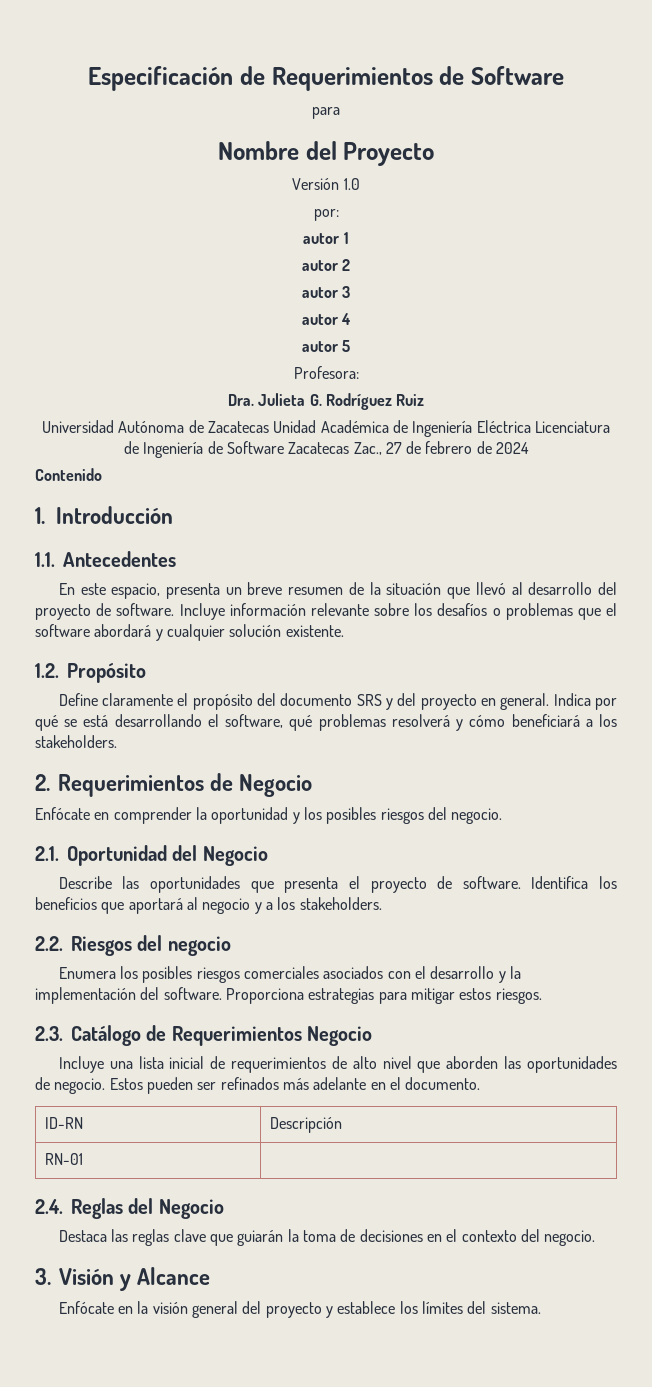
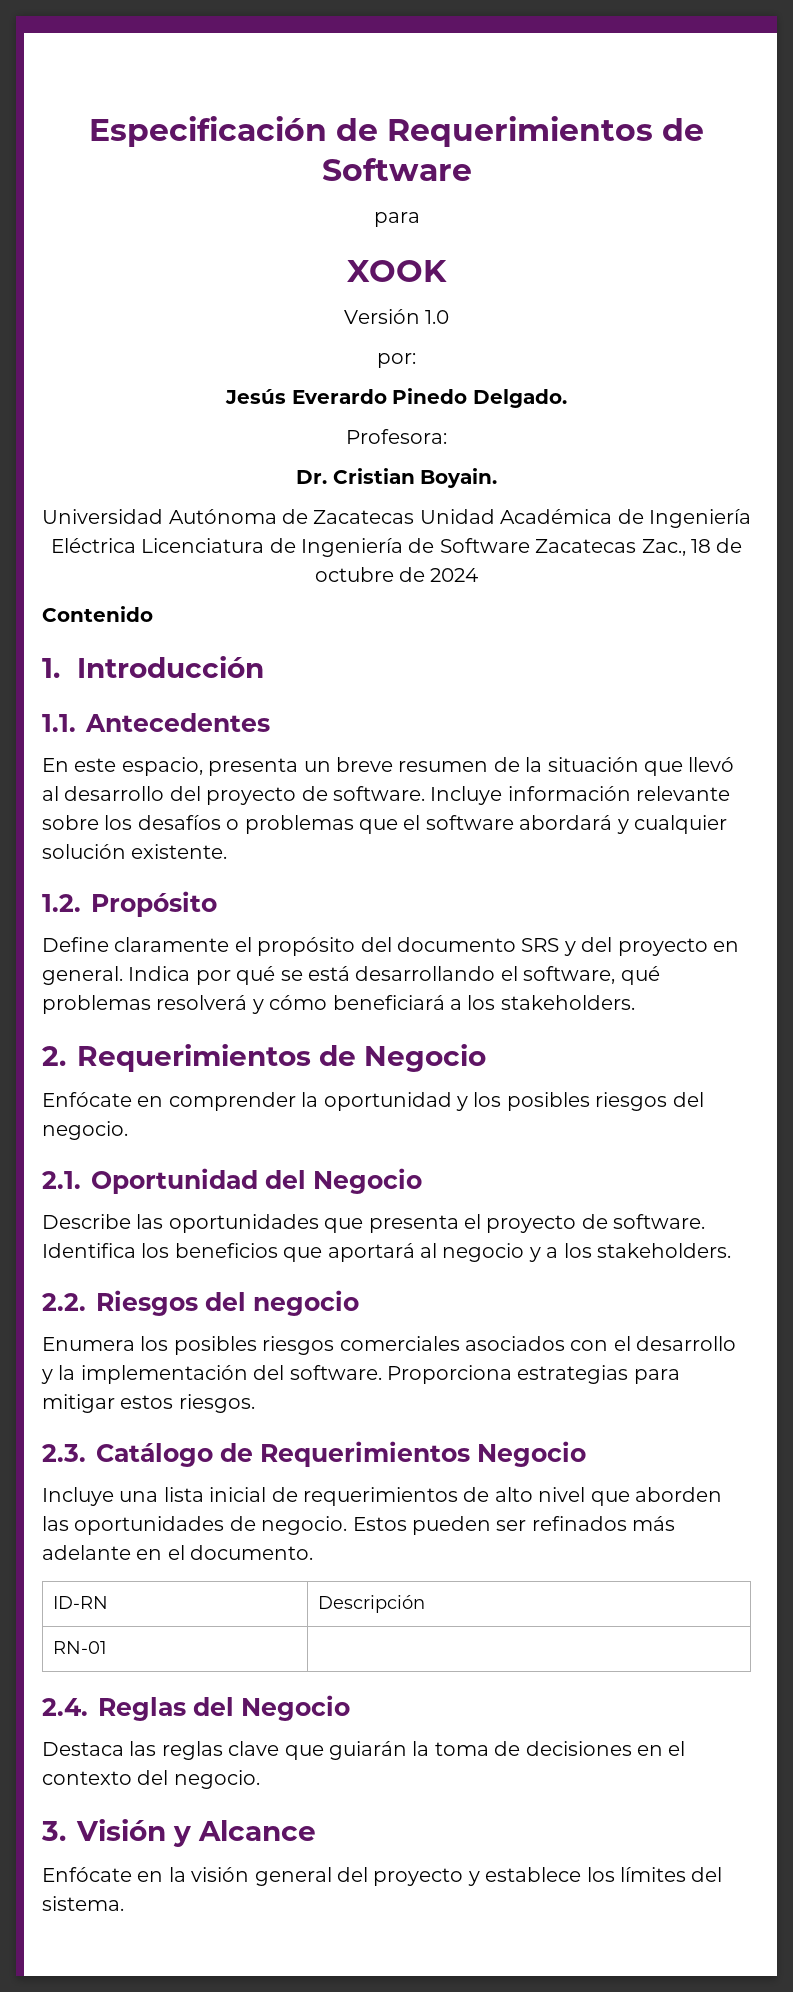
[217,141,435,166] Nombre del Proyecto -> [347,260,447,282] XOOK
[303,232,349,244] [301,259,351,271] [301,286,351,298] [301,313,352,325] [301,340,351,352] [293,366,359,379] [227,393,425,410] autor 1 // autor 2 // autor 3 // autor 4 // autor 5 // Profesora: // Dra. Julieta G. Rodríguez Ruiz -> [225,388,567,408] [346,429,447,444] [296,468,497,488] Jesús Everardo Pinedo Delgado. // Profesora: // Dr. Cristian Boyain.
[385,441,473,454] 27 de febrero -> [690,538,743,553] [314,567,394,582] 18 de octubre

